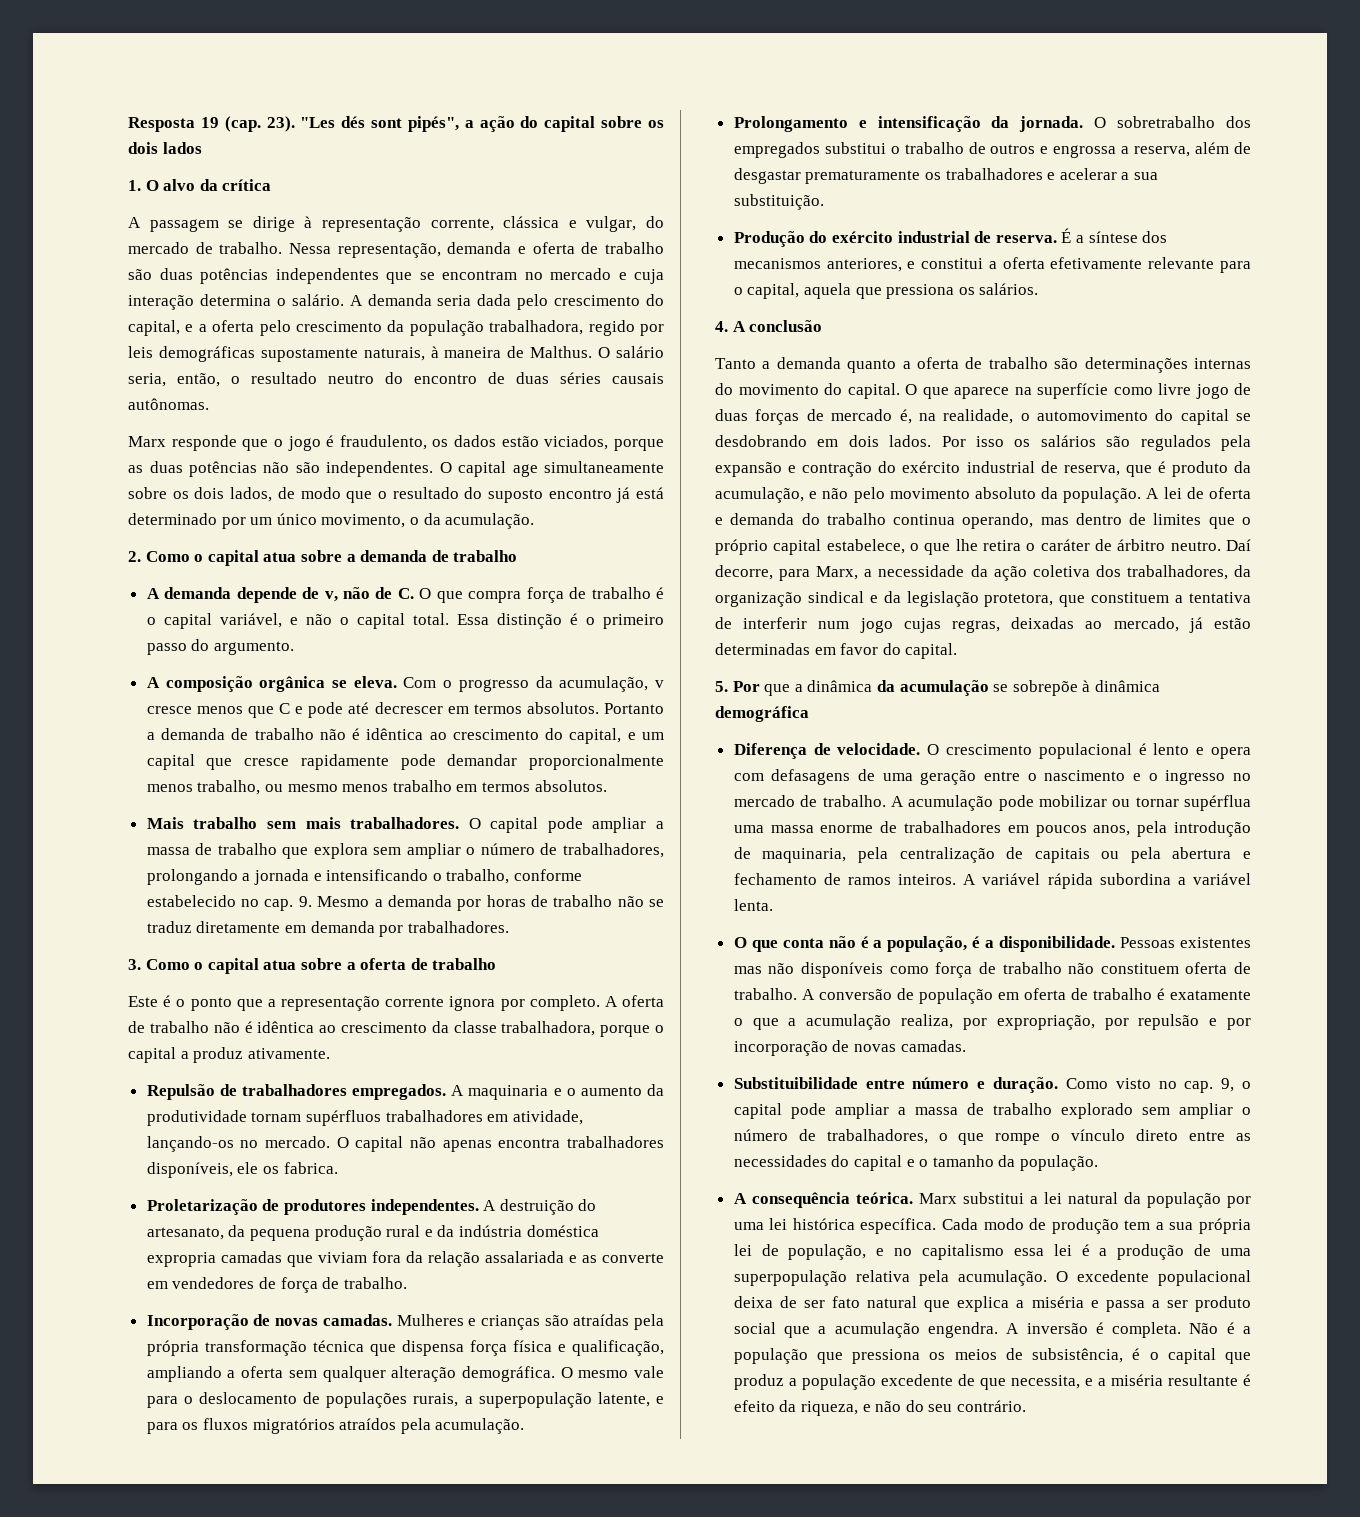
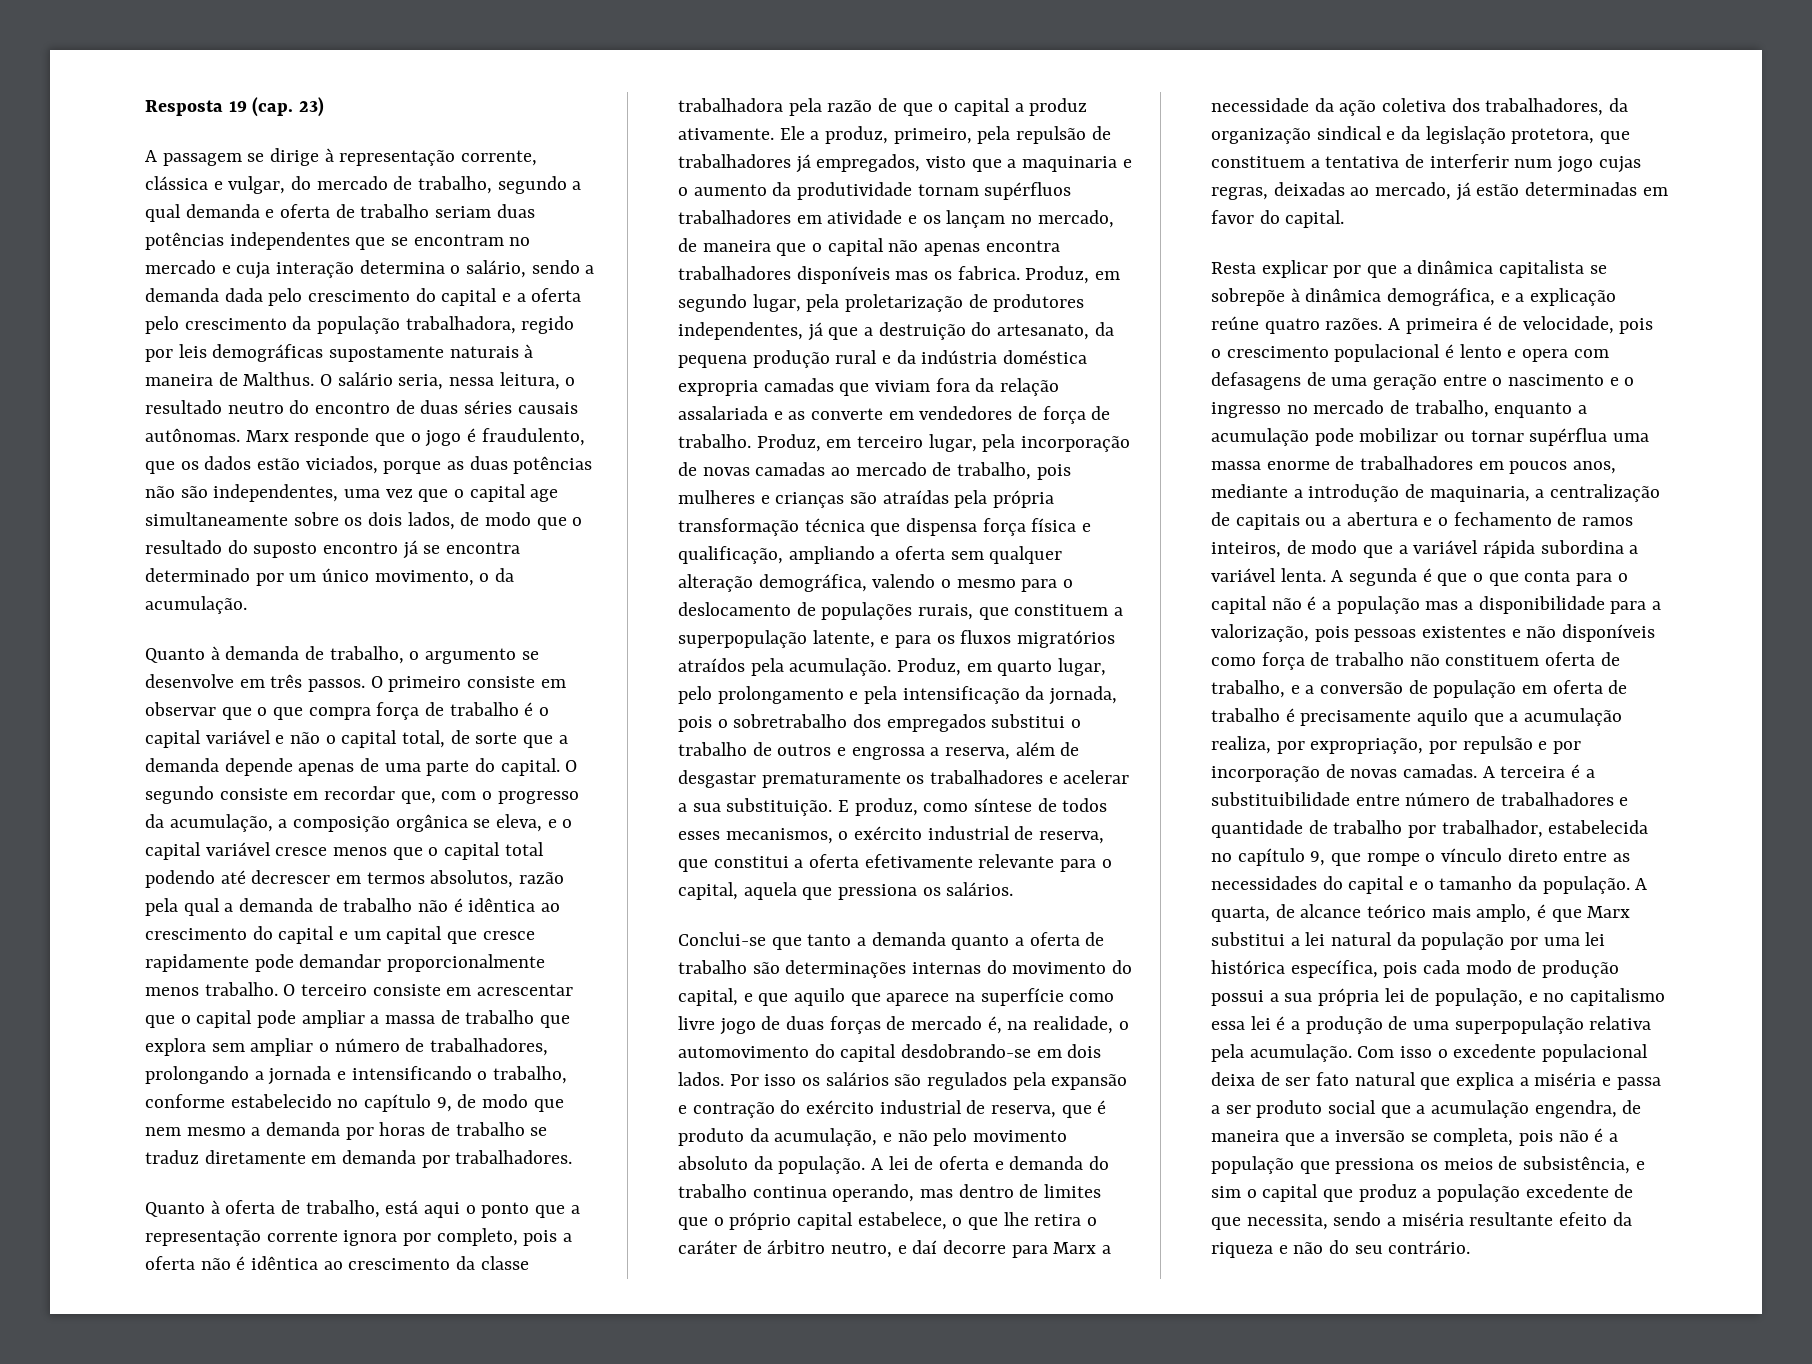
[266,116,664,132] [128,142,202,154] [128,179,272,191] 23). "Les dés sont pipés", a ação do capital sobre os dois lados // 1. O alvo da crítica -> [298,97,324,117] 23)
[219,242,441,258] trabalho. Nessa representação, -> [417,176,582,194] [144,204,181,222] trabalho, segundo a qual
[128,269,153,280] são -> [434,206,491,218] seriam
[291,294,472,306] salário. A demanda seria -> [465,260,595,278] [144,288,219,302] salário, sendo a demanda
[128,320,181,336] capital, -> [441,288,498,306] capital
[363,347,425,361] naturais, -> [449,346,519,358] naturais
[177,373,221,387] então, -> [448,372,560,390] nessa leitura,
(210, 404) // -> (240, 435) none
(427, 442) none -> [144,461,175,474] que
[326,461,452,477] independentes. O -> [213,484,464,502] independentes, uma vez que o
[636,487,664,499] está -> [423,542,520,554] se encontra
[128,550,518,566] [146,587,432,603] 2. Como o capital atua sobre a demanda de trabalho // A demanda depende de v, não de C. O -> [144,646,539,664] [144,674,566,692] [144,702,268,720] Quanto à demanda de trabalho, o argumento se desenvolve em três passos. O primeiro consiste em observar que o
[219,613,282,628] variável, -> [205,730,271,744] variável
[412,613,664,629] [146,639,294,655] [146,676,664,692] [146,702,664,718] total. Essa distinção é o primeiro passo do argumento. // A composição orgânica se eleva. Com o progresso da acumulação, v cresce menos que C e pode até decrescer em termos absolutos. Portanto -> [401,730,568,748] [144,758,578,776] [144,786,579,804] [144,814,573,832] [144,842,544,860] [144,870,564,888] [144,898,220,916] total, de sorte que a demanda depende apenas de uma parte do capital. O segundo consiste em recordar que, com o progresso da acumulação, a composição orgânica se eleva, e o capital variável cresce menos que o capital total podendo até decrescer em termos absolutos, razão pela qual
[569,728,622,744] capital, -> [278,926,335,944] capital
[197,780,607,795] [146,817,481,829] trabalho, ou mesmo menos trabalho em termos absolutos. // Mais trabalho sem mais trabalhadores. O -> [204,982,573,996] [144,1015,191,1028] trabalho. O terceiro consiste em acrescentar que o
[264,896,370,911] cap. 9. Mesmo -> [363,1094,564,1112] [144,1127,246,1136] capítulo 9, de modo que nem mesmo
[617,896,644,907] não -> (525, 1129) none
[128,958,497,974] [128,995,172,1007] 3. Como o capital atua sobre a oferta de trabalho // Este é -> [144,1200,460,1218] Quanto à oferta de trabalho, está aqui
[529,995,664,1011] [128,1021,209,1033] completo. A oferta de trabalho -> [436,1228,572,1246] [144,1256,195,1270] completo, pois a oferta
[501,1021,651,1037] trabalhadora, porque -> [677,98,933,116] trabalhadora pela razão de que
[146,1084,465,1100] // Repulsão de trabalhadores empregados. A -> [779,126,1111,144] [677,154,1017,173] Ele a produz, primeiro, pela repulsão de trabalhadores já empregados, visto que a
[512,1110,583,1125] [146,1136,349,1152] atividade, lançando-os no mercado. O -> [827,210,1114,228] [677,238,822,256] atividade e os lançam no mercado, de maneira que o
[146,1162,259,1178] disponíveis, ele -> [796,266,929,284] disponíveis mas
[146,1199,497,1215] // Proletarização de produtores independentes. A -> [1025,266,1120,284] [677,294,1085,312] [677,322,873,341] Produz, em segundo lugar, pela proletarização de produtores independentes, já que a
[146,1314,464,1330] // Incorporação de novas camadas. Mulheres -> [756,434,1130,452] [677,462,1071,480] [677,490,755,504] Produz, em terceiro lugar, pela incorporação de novas camadas ao mercado de trabalho, pois mulheres
[461,1366,665,1382] demográfica. O mesmo vale -> [758,574,1016,592] demográfica, valendo o mesmo
(459, 1400) none -> [978,604,1109,620] que constituem
[733,116,1107,132] // Prolongamento e intensificação da jornada. O -> [896,658,1106,676] [677,686,1117,705] [677,716,728,732] Produz, em quarto lugar, pelo prolongamento e pela intensificação da jornada, pois o
[733,228,1168,247] [733,258,916,272] // Produção do exército industrial de reserva. É a síntese dos mecanismos anteriores, e -> [837,798,1108,816] [677,826,1104,844] [677,859,708,872] E produz, como síntese de todos esses mecanismos, o exército industrial de reserva, que
[715,320,823,332] [715,358,757,369] 4. A conclusão // Tanto -> [677,932,852,950] Conclui-se que tanto
[847,383,918,399] capital. O -> [677,988,845,1006] capital, e que aquilo
[1236,413,1251,421] [715,435,808,447] se desdobrando -> [900,1044,1031,1058] desdobrando-se
[1170,539,1251,551] [715,565,859,581] neutro. Daí decorre, para Marx, -> [830,1240,1097,1258] neutro, e daí decorre para Marx
[715,681,760,692] 5. Por -> [1210,260,1362,278] Resta explicar por
[877,680,989,696] da acumulação -> [1498,260,1584,278] capitalista
[715,706,810,722] [733,743,940,759] demográfica // Diferença de velocidade. O -> [1386,288,1616,306] [1210,316,1654,334] [1210,349,1221,358] demográfica, e a explicação reúne quatro razões. A primeira é de velocidade, pois o
[822,795,904,807] trabalho. A -> [1414,400,1587,418] trabalho, enquanto a
[1137,821,1168,837] pela -> [1210,484,1303,498] mediante a
[857,847,888,863] pela -> [1535,489,1545,498] a
[1130,847,1161,863] pela -> [1331,517,1341,526] a
(1251, 855) none -> [1437,517,1448,526] o
[898,874,977,885] inteiros. A -> [1210,540,1408,558] inteiros, de modo que a
[733,936,1251,952] [733,966,762,974] // O que conta não é a população, é a disponibilidade. Pessoas existentes mas -> [1331,568,1628,586] [1210,596,1661,614] [1210,624,1521,642] A segunda é que o que conta para o capital não é a população mas a disponibilidade para a valorização, pois pessoas existentes e
[733,988,815,1000] trabalho. A -> [1210,680,1315,698] trabalho, e a
[1170,990,1251,1000] [733,1018,743,1026] exatamente o -> [1300,708,1468,726] precisamente aquilo
[733,1077,1251,1093] [733,1103,1251,1119] [733,1129,948,1144] // Substituibilidade entre número e duração. Como visto no cap. 9, o capital pode ampliar a massa de trabalho explorado sem ampliar o número de trabalhadores, o -> [1482,764,1595,778] [1210,792,1629,806] [1210,820,1649,838] [1210,848,1326,866] A terceira é a substituibilidade entre número de trabalhadores e quantidade de trabalho por trabalhador, estabelecida no capítulo 9,
[733,1192,913,1208] // A consequência teórica. -> [1635,878,1648,890] [1210,904,1582,922] A quarta, de alcance teórico mais amplo, é que
[860,1218,979,1234] específica. Cada -> [1290,960,1460,978] específica, pois cada
[1124,1220,1151,1230] tem -> [1210,990,1264,1006] possui
[1055,1271,1068,1282] O -> [1357,1046,1448,1058] Com isso o
[927,1322,1219,1338] engendra. A inversão é completa. Não -> [1534,1100,1642,1118] [1210,1128,1589,1146] engendra, de maneira que a inversão se completa, pois não
[1132,1348,1141,1360] é -> [1635,1161,1645,1170] [1210,1186,1241,1198] e sim
[1084,1378,1093,1386] e -> [1333,1212,1382,1226] sendo
[1243,1374,1251,1386] é -> (1554, 1219) none
[800,1401,858,1416] riqueza, -> [1210,1242,1273,1258] riqueza

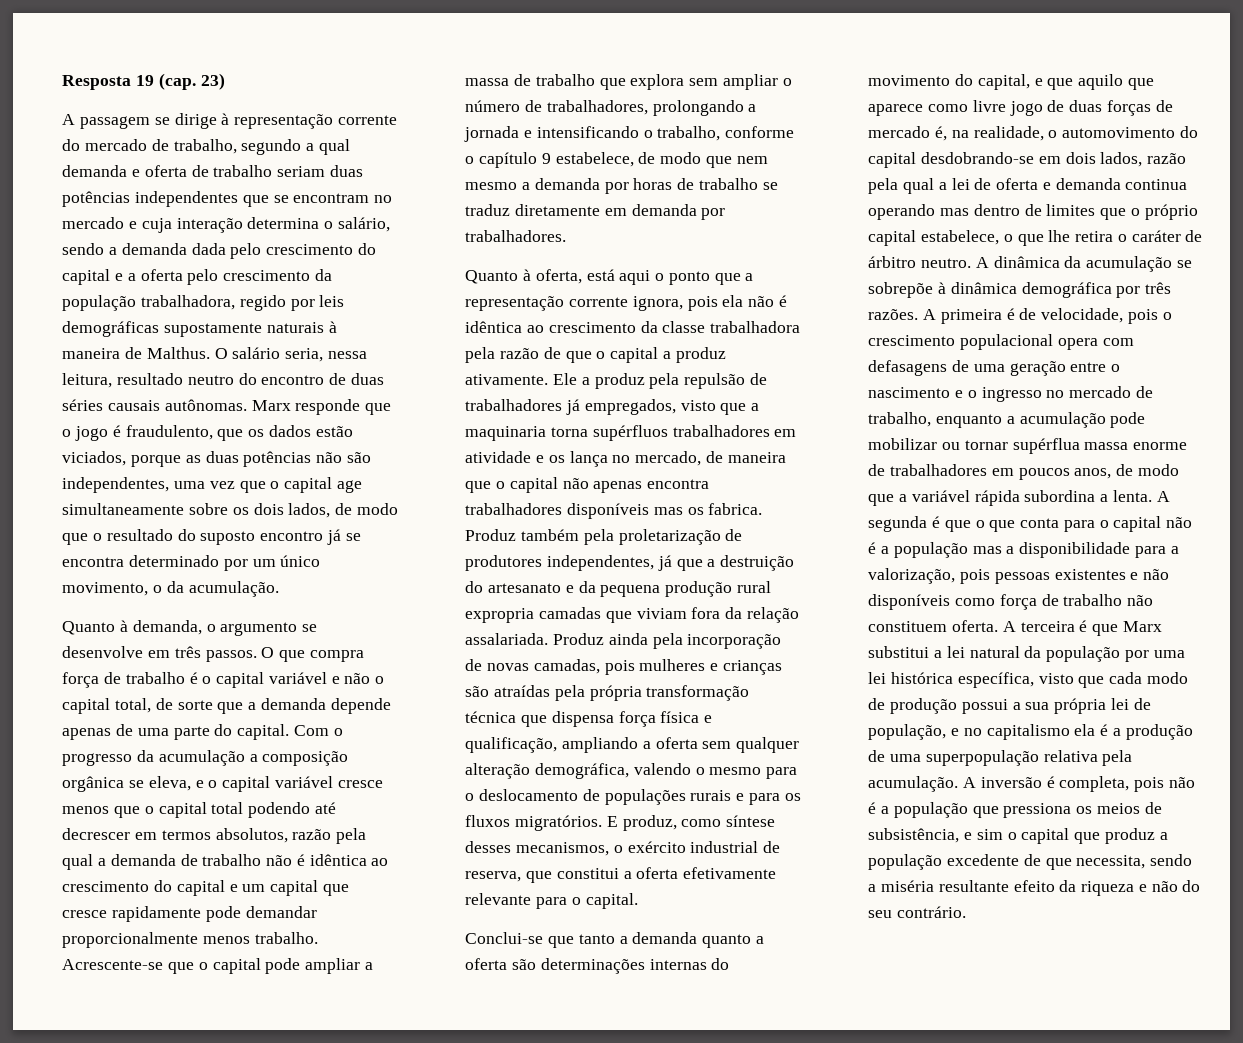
[460,150,537,166] [144,176,286,194] corrente, clássica e vulgar, -> [337,115,397,125] corrente
[565,377,576,386] o -> (113, 380) none
[225,646,404,664] demanda de trabalho, -> [132,620,202,635] demanda,
[388,676,566,692] [144,702,268,720] primeiro consiste em observar que o -> (275, 652) none
[565,760,578,772] [144,786,477,804] O segundo consiste em recordar que, com -> [293,725,329,736] Com
[169,814,273,832] acumulação, -> [158,750,245,766] acumulação
[283,984,573,996] O terceiro consiste em acrescentar -> [62,959,164,970] Acrescente-se
[230,1094,452,1112] estabelecido no capítulo 9, -> [465,152,634,168] o capítulo 9 estabelece,
[225,1200,380,1218] oferta de trabalho, -> [535,269,582,284] oferta,
[343,1228,572,1246] [144,1256,195,1270] ignora por completo, pois a oferta -> [632,295,744,311] ignora, pois ela
[824,126,972,144] produz, primeiro, -> [594,373,645,389] produz
[1122,159,1132,168] [677,182,979,200] e o aumento da produtividade tornam -> [551,427,589,437] torna
[946,210,1006,228] lançam -> [569,451,608,467] lança
[1025,266,1120,284] [677,294,801,312] Produz, em segundo lugar, -> [465,529,580,541] Produz também
[996,324,1089,340] artesanato, -> [488,583,574,593] artesanato e
[881,350,1087,364] e da indústria doméstica -> (771, 587) none
[677,406,1111,424] [677,434,1130,452] [677,462,1031,480] assalariada e as converte em vendedores de força de trabalho. Produz, em terceiro lugar, pela incorporação de novas camadas ao mercado de trabalho, -> [465,633,782,649] [465,659,600,674] assalariada. Produz ainda pela incorporação de novas camadas,
[917,604,1123,620] [677,630,1115,648] [677,658,1106,676] [677,686,1117,705] [677,714,1081,732] [677,742,1080,760] [677,770,1130,788] [677,798,833,816] rurais, que constituem a superpopulação latente, e para os fluxos migratórios atraídos pela acumulação. Produz, em quarto lugar, pelo prolongamento e pela intensificação da jornada, pois o sobretrabalho dos empregados substitui o trabalho de outros e engrossa a reserva, além de desgastar prematuramente os trabalhadores e acelerar a sua substituição. -> [690,790,801,805] [465,815,603,831] rurais e para os fluxos migratórios.
[1037,798,1108,812] [677,831,720,840] de todos esses -> [465,841,512,853] desses
[677,882,1014,900] capital, aquela que pressiona os salários. -> [585,893,638,909] capital.
[1085,932,1105,946] [677,960,747,974] de trabalho -> (508, 964) none
[954,988,1064,1006] na superfície -> (924, 110) none
[677,1072,1128,1090] [677,1100,1107,1118] [677,1128,1067,1146] [677,1156,883,1174] lados. Por isso os salários são regulados pela expansão e contração do exército industrial de reserva, que é produto da acumulação, e não pelo movimento absoluto da população. A -> [1100,152,1187,167] [868,178,947,194] lados, razão pela qual a
[1088,1156,1109,1170] [677,1184,915,1202] do trabalho continua operando, -> [1125,179,1188,190] [868,204,936,220] continua operando
[830,1240,1111,1258] [1210,98,1628,116] [1210,126,1630,144] [1210,154,1641,173] [1210,182,1668,201] [1210,210,1345,228] [1210,260,1607,278] [1210,288,1616,306] [1210,316,1320,334] neutro, e daí decorre para Marx a necessidade da ação coletiva dos trabalhadores, da organização sindical e da legislação protetora, que constituem a tentativa de interferir num jogo cujas regras, deixadas ao mercado, já estão determinadas em favor do capital. // Resta explicar por que a dinâmica capitalista se sobrepõe à dinâmica demográfica, e a explicação reúne quatro -> [921,256,1192,272] [868,282,1172,298] neutro. A dinâmica da acumulação se sobrepõe à dinâmica demográfica por três
[1444,344,1517,358] é lento e -> (1054, 342) none
[1612,433,1649,442] uma -> (1080, 446) none
[1210,484,1660,502] [1210,512,1633,530] [1210,542,1281,558] mediante a introdução de maquinaria, a centralização de capitais ou a abertura e o fechamento de ramos inteiros, -> (1112, 473) none
[1210,568,1276,582] variável -> (1109, 498) none
[1544,652,1620,666] [1210,680,1628,698] [1210,708,1622,726] [1210,736,1581,754] [1210,764,1595,782] [1210,792,1629,806] [1210,820,1649,838] [1210,848,1630,866] [1210,876,1648,894] [1210,904,1532,922] oferta de trabalho, e a conversão de população em oferta de trabalho é precisamente aquilo que a acumulação realiza, por expropriação, por repulsão e por incorporação de novas camadas. A terceira é a substituibilidade entre número de trabalhadores e quantidade de trabalho por trabalhador, estabelecida no capítulo 9, que rompe o vínculo direto entre as necessidades do capital e o tamanho da população. A quarta, de alcance teórico mais amplo, -> [952,620,1075,632] oferta. A terceira
[1383,962,1418,978] pois -> [1038,673,1105,688] visto que
[1210,1016,1271,1030] essa lei -> [1074,724,1096,736] ela
[1357,1044,1648,1062] [1210,1072,1661,1090] [1210,1100,1642,1118] [1210,1130,1428,1146] Com isso o excedente populacional deixa de ser fato natural que explica a miséria e passa a ser produto social que a acumulação engendra, de maneira que a inversão se -> [963,776,1055,788] A inversão é

